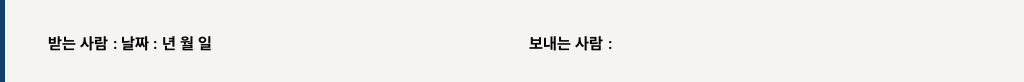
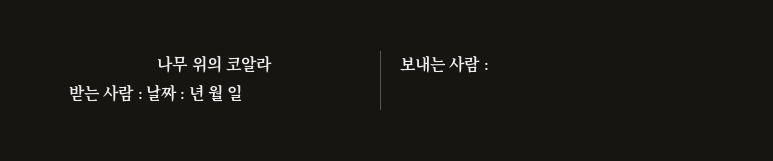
(48, 43) none -> [157,55,272,73] 나무 위의 코알라 //

